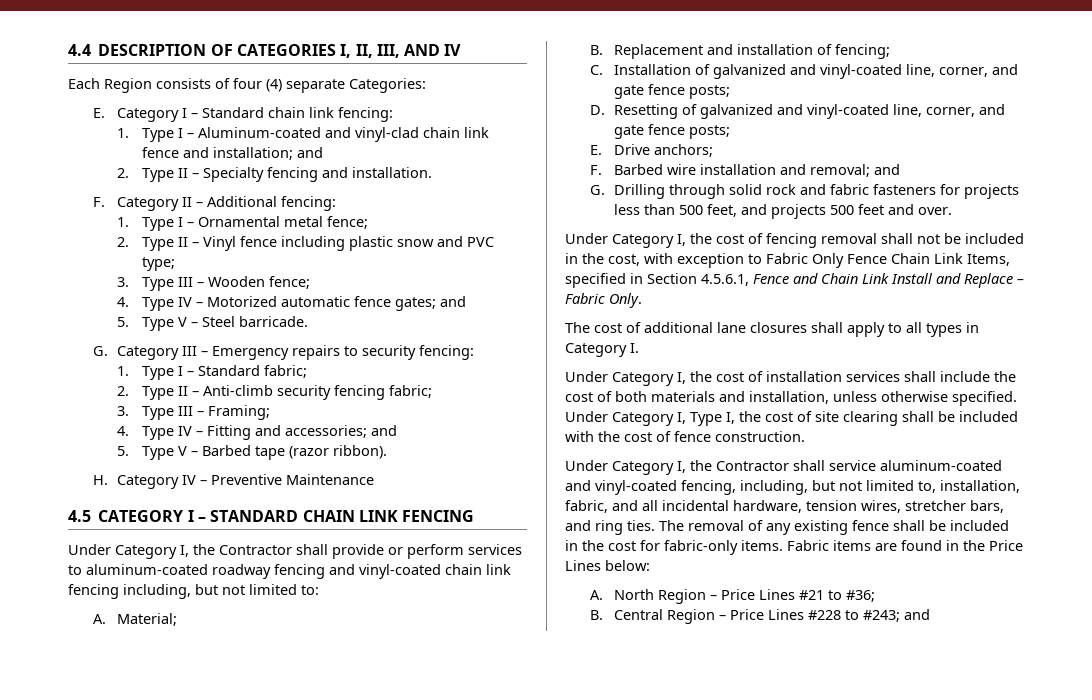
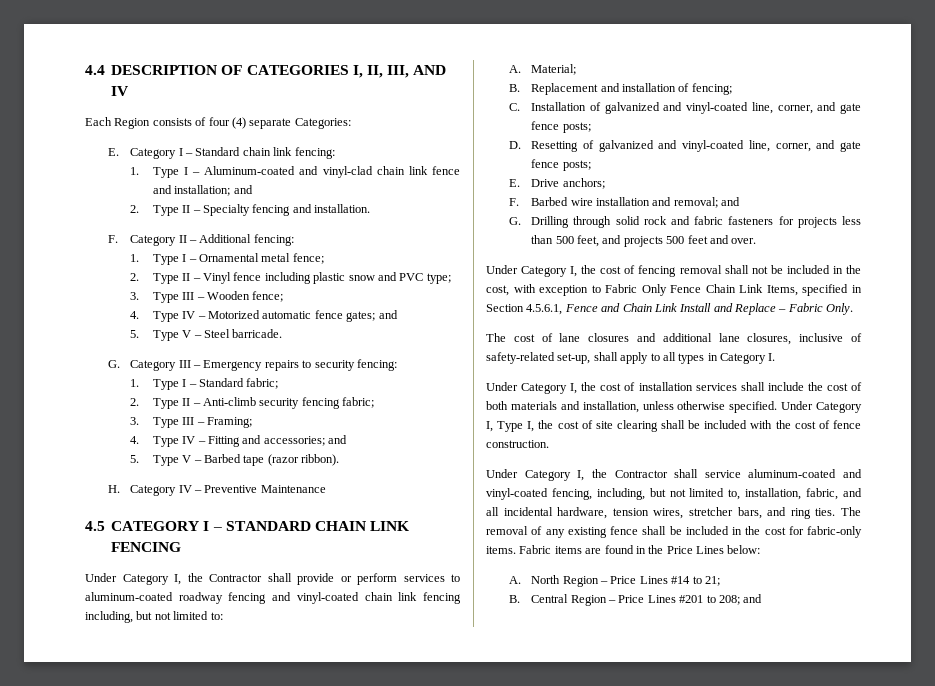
[644,322,807,333] additional lane closures -> [559,333,862,345] [486,352,591,364] lane closures and additional lane closures, inclusive of safety-related set-up,
[799,590,876,602] #21 to #36; -> [671,576,720,586] #14 to 21;
[808,610,901,622] #228 to #243; -> [679,595,740,605] #201 to 208;

